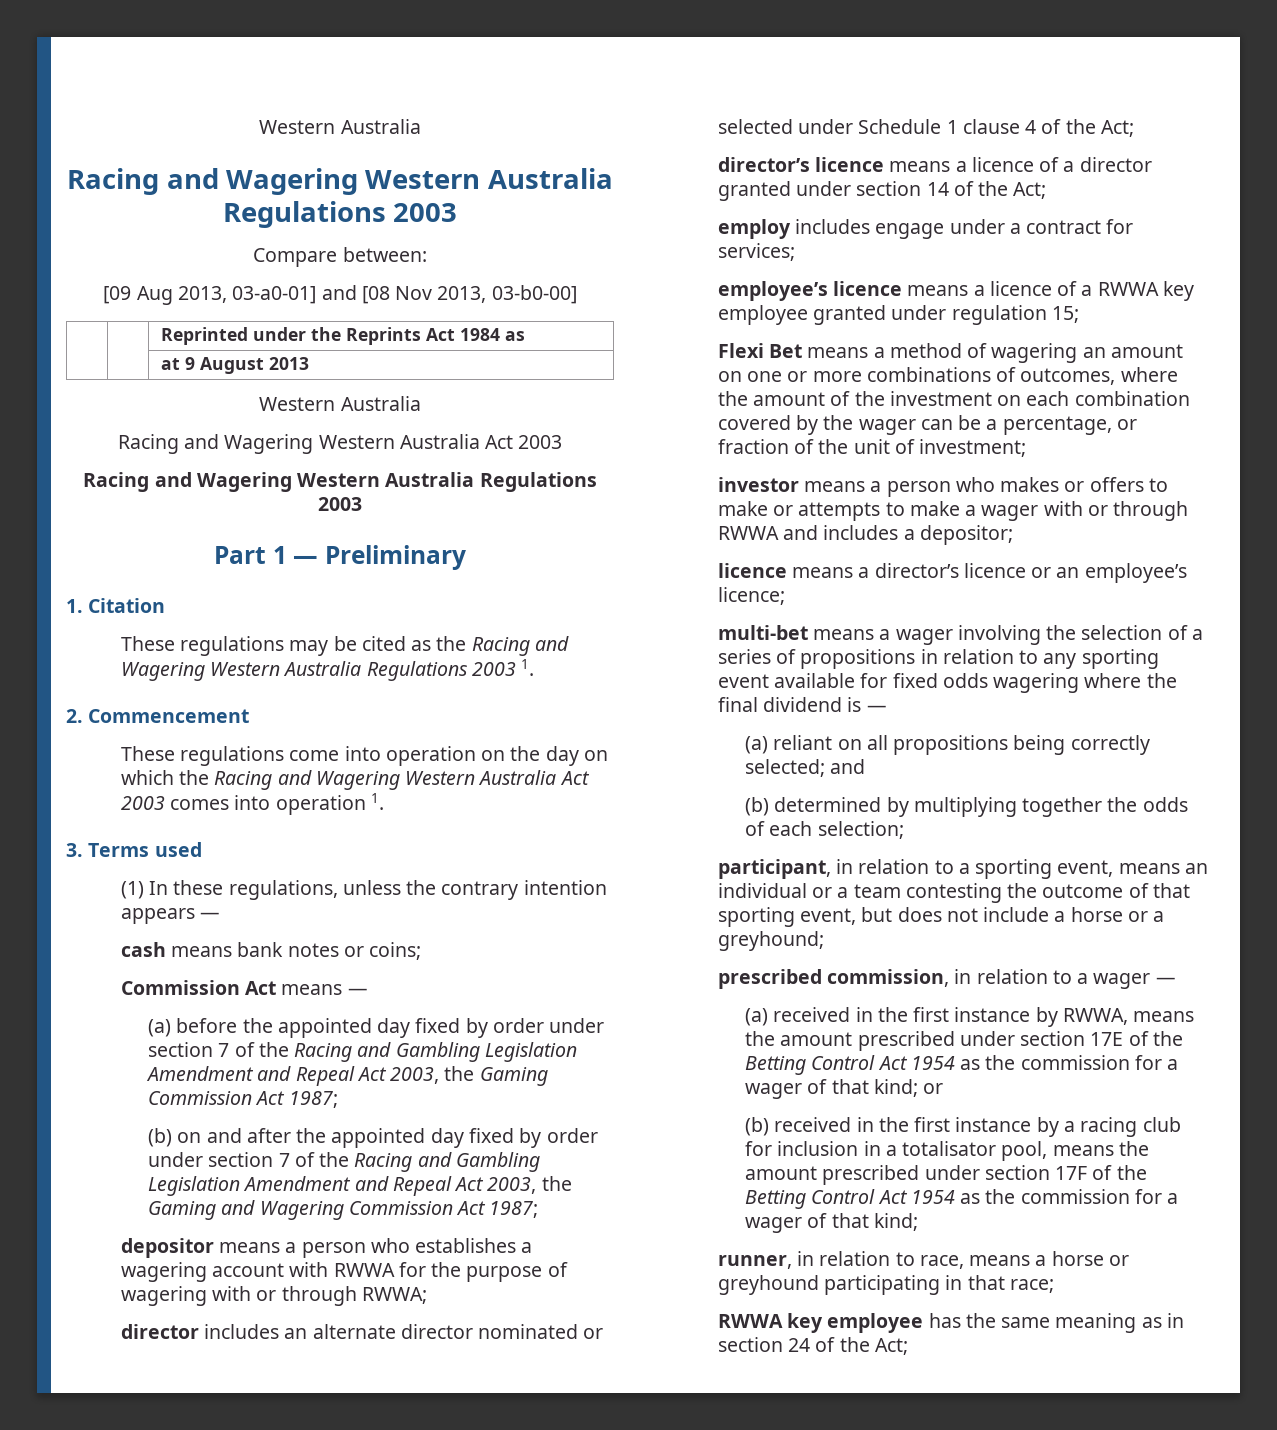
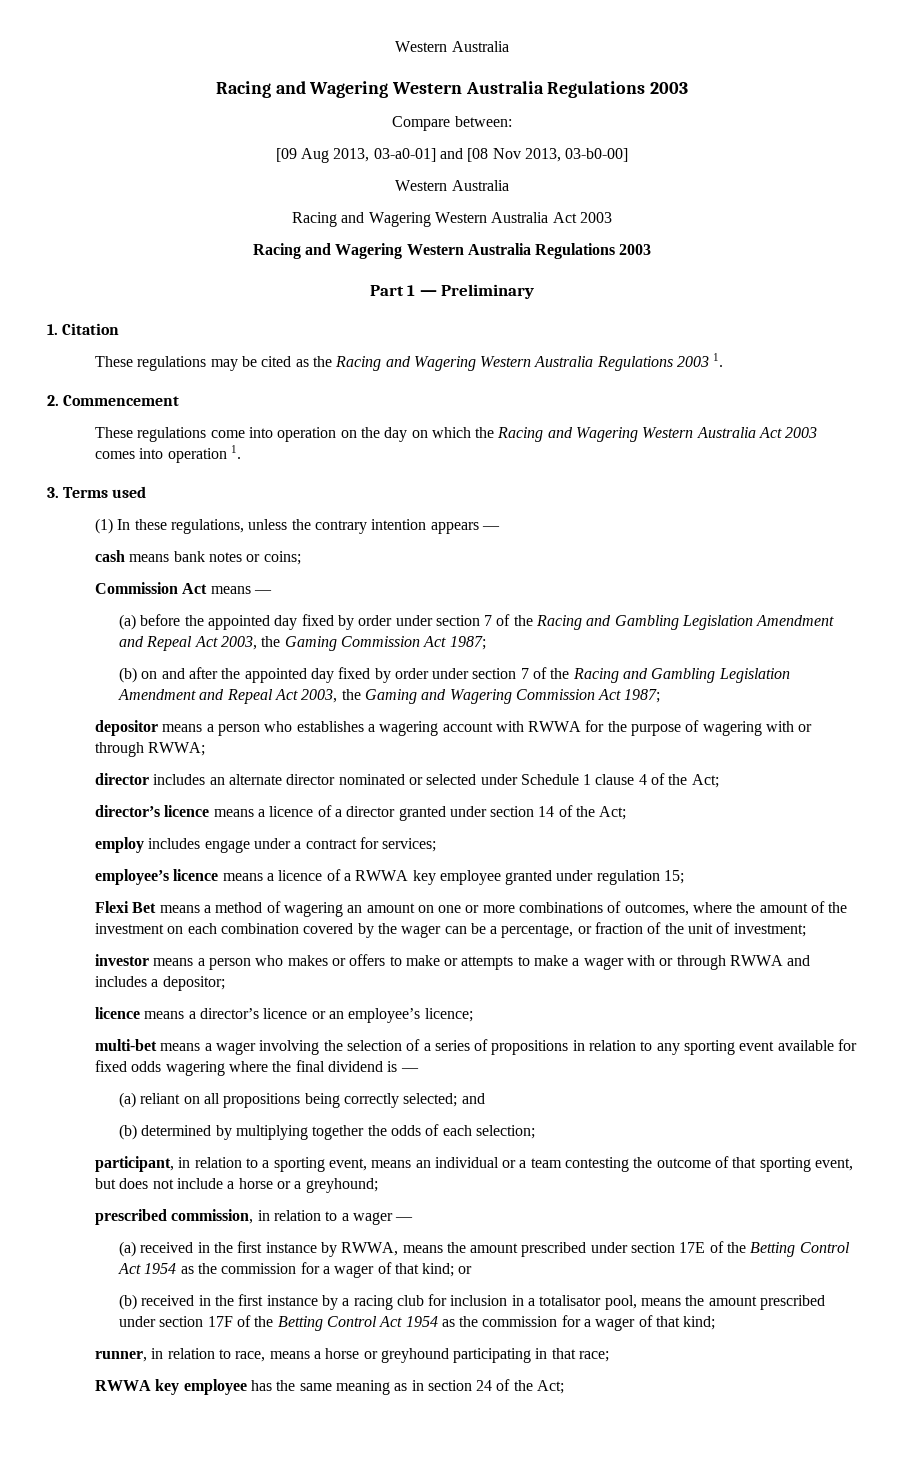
[160,327,525,345] [160,357,309,374] // | | Reprinted under the Reprints Act 1984 as // | | at 9 August 2013 -> (629, 155) none

